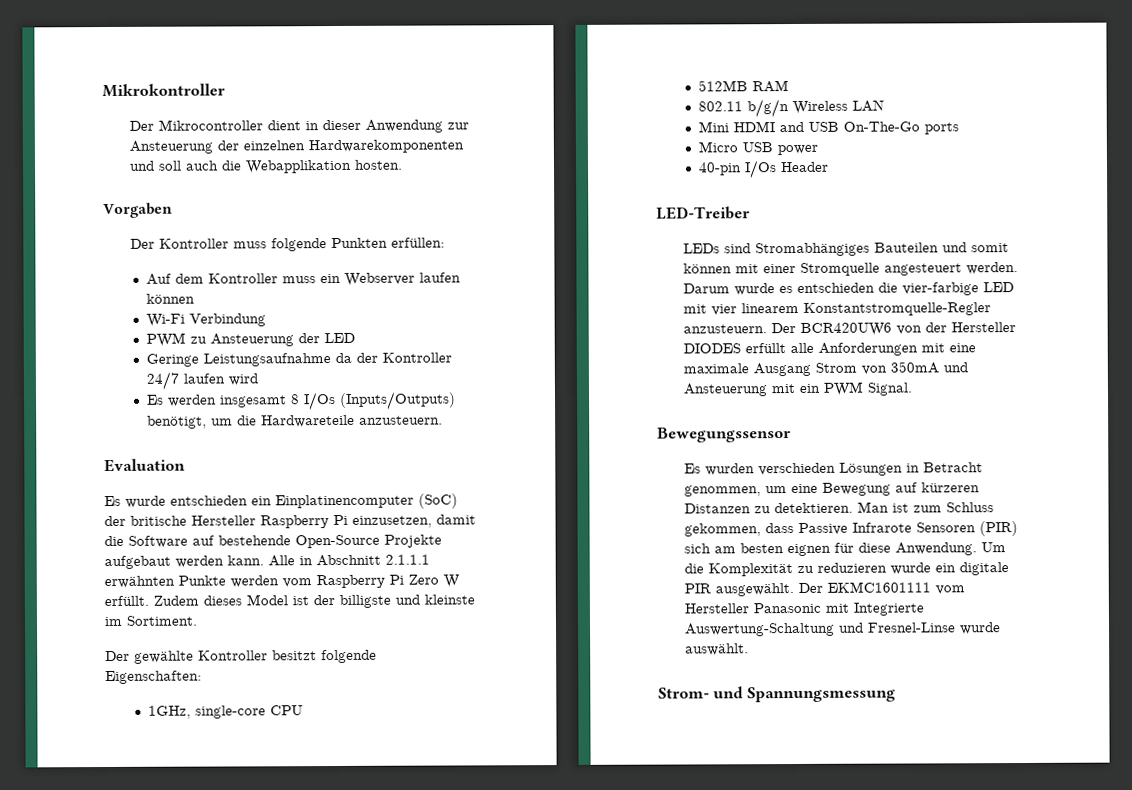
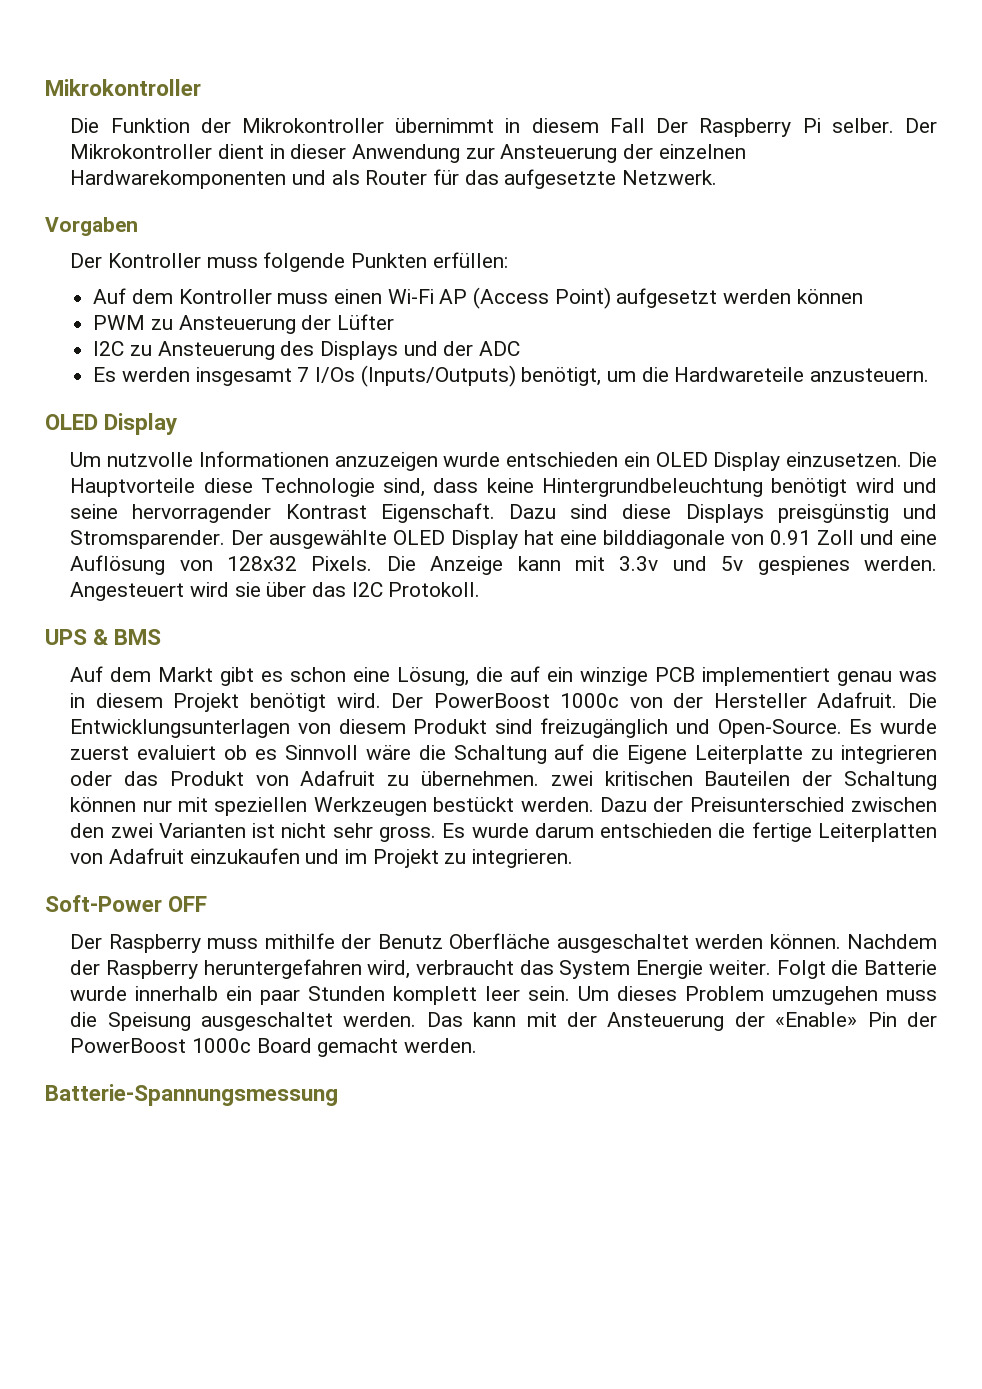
[129,119,264,131] Der Mikrocontroller -> [70,118,937,137] [70,144,213,159] Die Funktion der Mikrokontroller übernimmt in diesem Fall Der Raspberry Pi selber. Der Mikrokontroller
[158,159,404,174] soll auch die Webapplikation hosten. -> [331,169,717,189] als Router für das aufgesetzte Netzwerk.
[320,272,462,286] [146,293,196,304] [146,313,267,327] ein Webserver laufen können // Wi-Fi Verbindung -> [334,287,863,309] einen Wi-Fi AP (Access Point) aufgesetzt werden können
[324,332,356,344] [146,352,453,367] [146,371,259,390] LED // Geringe Leistungsaufnahme da der Kontroller 24/7 laufen wird -> [337,314,395,330] [93,341,521,360] Lüfter // I2C zu Ansteuerung des Displays und der ADC
[290,394,301,405] 8 -> [297,367,310,382] 7
[104,458,186,473] [104,493,458,509] [104,514,476,529] [104,534,442,549] [104,554,430,570] [104,574,460,589] [104,594,475,608] [104,615,198,627] [105,649,377,664] [105,670,202,685] [148,705,304,719] [698,80,790,93] [698,99,885,118] [698,121,960,135] [698,141,819,156] [698,160,830,179] [656,206,750,220] [683,242,1010,257] [683,262,1019,276] [683,282,1015,296] [683,302,992,316] [683,322,1017,336] [683,342,977,356] [683,361,969,377] [683,381,914,397] [657,427,791,443] [684,462,984,476] [684,482,981,497] [684,501,995,514] [684,521,1019,537] [684,542,1007,557] [684,562,1010,577] [684,581,966,597] [684,602,925,616] [684,622,1002,637] [685,643,750,656] [658,686,896,703] Evaluation // Es wurde entschieden ein Einplatinencomputer (SoC) der britische Hersteller Raspberry Pi einzusetzen, damit die Software auf bestehende Open-Source Projekte aufgebaut werden kann. Alle in Abschnitt 2.1.1.1 erwähnten Punkte werden vom Raspberry Pi Zero W erfüllt. Zudem dieses Model ist der billigste und kleinste im Sortiment. // Der gewählte Kontroller besitzt folgende Eigenschaften: // 1GHz, single-core CPU // 512MB RAM // 802.11 b/g/n Wireless LAN // Mini HDMI and USB On-The-Go ports // Micro USB power // 40-pin I/Os Header // LED-Treiber // LEDs sind Stromabhängiges Bauteilen und somit können mit einer Stromquelle angesteuert werden. Darum wurde es entschieden die vier-farbige LED mit vier linearem Konstantstromquelle-Regler anzusteuern. Der BCR420UW6 von der Hersteller DIODES erfüllt alle Anforderungen mit eine maximale Ausgang Strom von 350mA und Ansteuerung mit ein PWM Signal. // Bewegungssensor // Es wurden verschieden Lösungen in Betracht genommen, um eine Bewegung auf kürzeren Distanzen zu detektieren. Man ist zum Schluss gekommen, dass Passive Infrarote Sensoren (PIR) sich am besten eignen für diese Anwendung. Um die Komplexität zu reduzieren wurde ein digitale PIR ausgewählt. Der EKMC1601111 vom Hersteller Panasonic mit Integrierte Auswertung-Schaltung und Fresnel-Linse wurde auswählt. // Strom- und Spannungsmessung -> [45,413,178,435] [70,451,937,471] [70,478,938,497] [70,503,938,523] [70,530,937,549] [70,555,938,575] [70,582,481,601] [45,629,162,645] [70,666,938,686] [70,692,937,712] [70,718,938,738] [70,744,937,764] [70,770,937,790] [70,797,937,816] [70,822,937,842] [70,848,573,868] [45,895,208,912] [70,933,937,953] [70,959,937,979] [70,986,937,1005] [70,1012,938,1031] [70,1038,477,1057] [45,1084,338,1106] OLED Display // Um nutzvolle Informationen anzuzeigen wurde entschieden ein OLED Display einzusetzen. Die Hauptvorteile diese Technologie sind, dass keine Hintergrundbeleuchtung benötigt wird und seine hervorragender Kontrast Eigenschaft. Dazu sind diese Displays preisgünstig und Stromsparender. Der ausgewählte OLED Display hat eine bilddiagonale von 0.91 Zoll und eine Auflösung von 128x32 Pixels. Die Anzeige kann mit 3.3v und 5v gespienes werden. Angesteuert wird sie über das I2C Protokoll. // UPS & BMS // Auf dem Markt gibt es schon eine Lösung, die auf ein winzige PCB implementiert genau was in diesem Projekt benötigt wird. Der PowerBoost 1000c von der Hersteller Adafruit. Die Entwicklungsunterlagen von diesem Produkt sind freizugänglich und Open-Source. Es wurde zuerst evaluiert ob es Sinnvoll wäre die Schaltung auf die Eigene Leiterplatte zu integrieren oder das Produkt von Adafruit zu übernehmen. zwei kritischen Bauteilen der Schaltung können nur mit speziellen Werkzeugen bestückt werden. Dazu der Preisunterschied zwischen den zwei Varianten ist nicht sehr gross. Es wurde darum entschieden die fertige Leiterplatten von Adafruit einzukaufen und im Projekt zu integrieren. // Soft-Power OFF // Der Raspberry muss mithilfe der Benutz Oberfläche ausgeschaltet werden können. Nachdem der Raspberry heruntergefahren wird, verbraucht das System Energie weiter. Folgt die Batterie wurde innerhalb ein paar Stunden komplett leer sein. Um dieses Problem umzugehen muss die Speisung ausgeschaltet werden. Das kann mit der Ansteuerung der «Enable» Pin der PowerBoost 1000c Board gemacht werden. // Batterie-Spannungsmessung

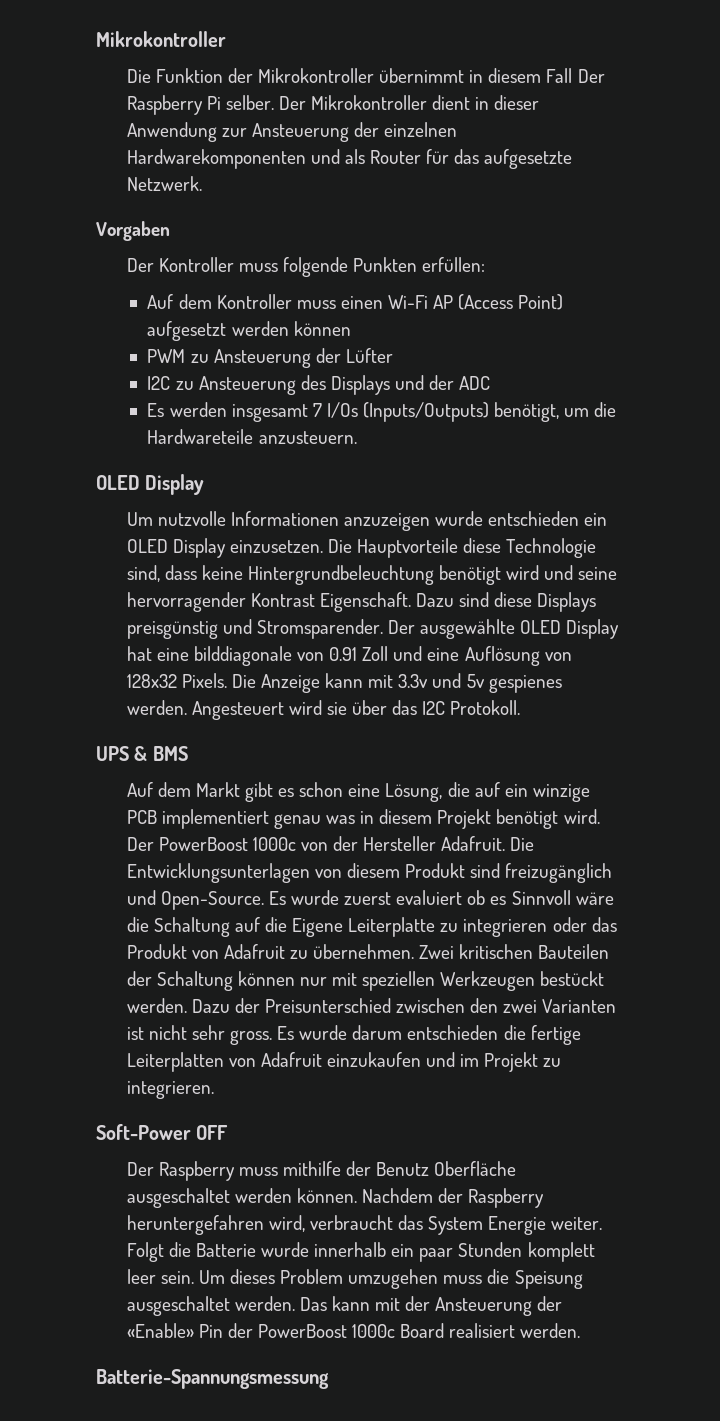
[550,771,593,786] zwei -> [419,945,455,959] Zwei
[317,1038,399,1057] gemacht -> [449,1323,516,1338] realisiert

